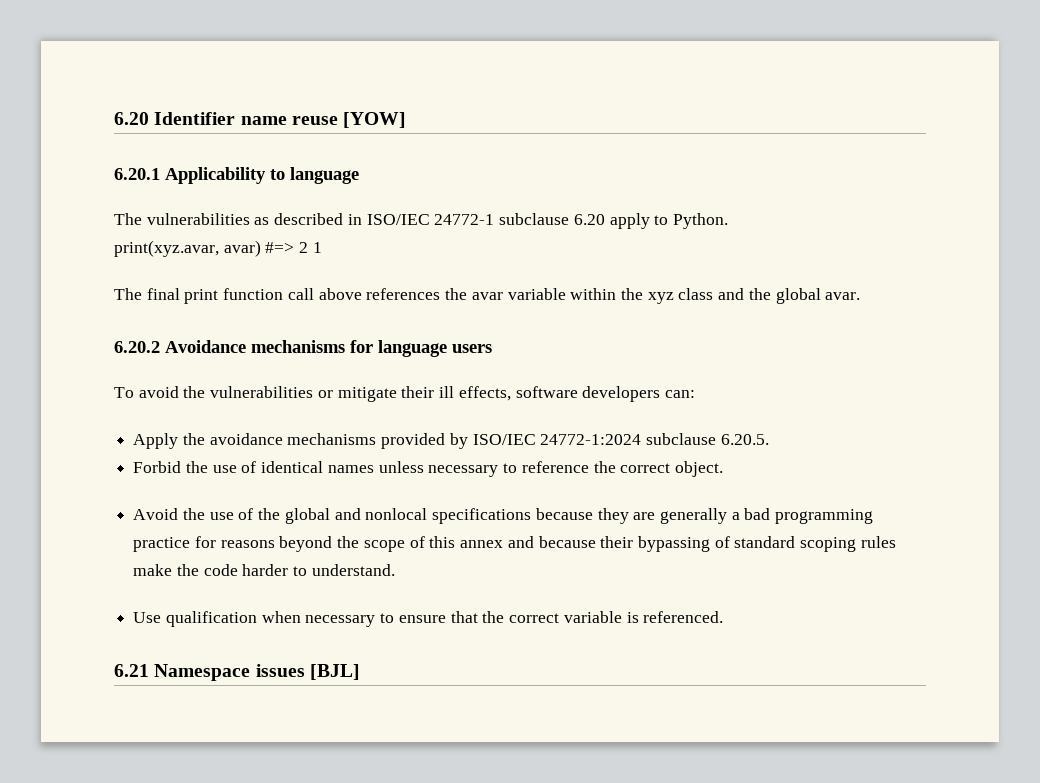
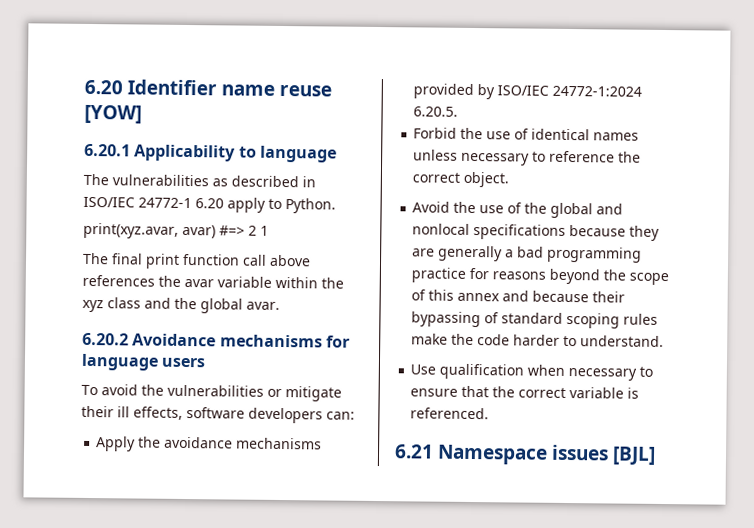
[499,213,570,225] subclause -> (192, 203) none
[646,433,717,445] subclause -> (643, 91) none

